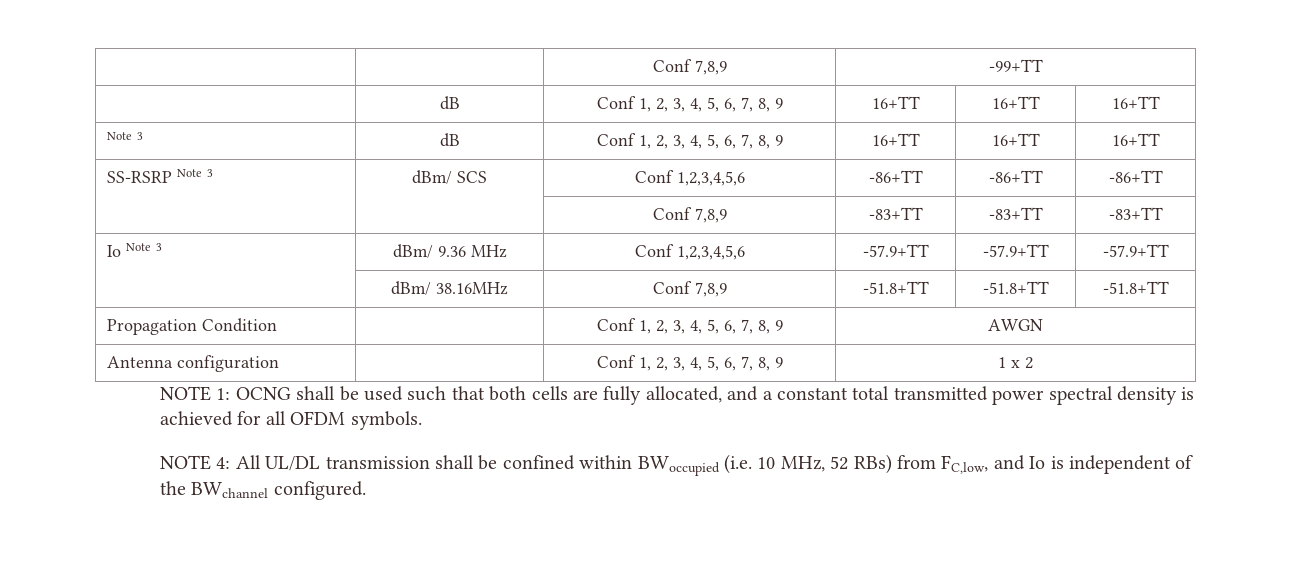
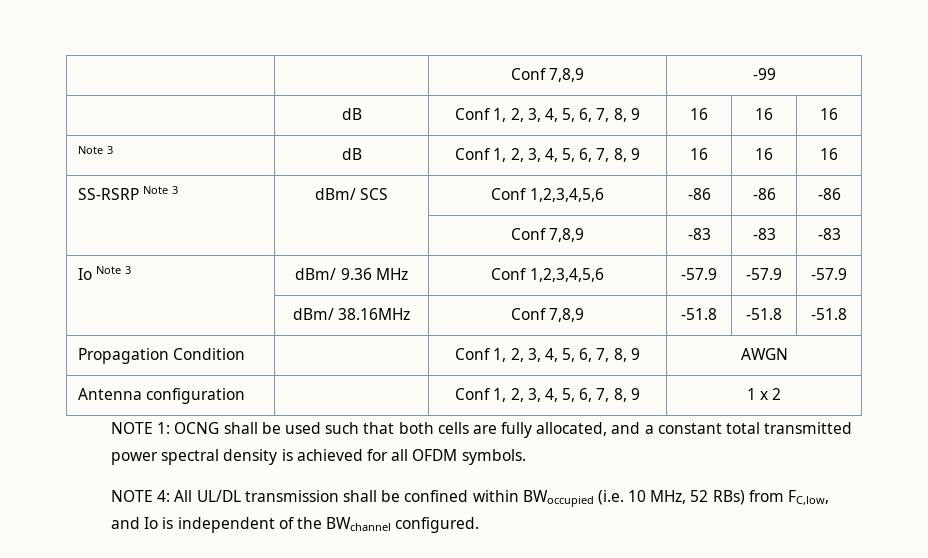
[652,59,727,75] [988,59,1043,72] | | Conf 7,8,9 | -99+TT -> [510,68,585,82] [752,68,776,80] | | Conf 7,8,9 | -99
[871,96,920,109] [991,96,1040,109] [1111,96,1160,109] 16+TT | 16+TT | 16+TT -> [690,108,708,120] [755,108,773,120] [820,108,838,120] 16 | 16 | 16
[871,133,920,146] [991,133,1040,146] [1111,133,1160,146] 16+TT | 16+TT | 16+TT -> [690,148,708,160] [755,148,773,160] [820,148,838,160] 16 | 16 | 16
[868,170,923,183] [988,170,1043,183] [1108,170,1163,183] [652,207,727,223] [868,207,923,220] [988,207,1043,220] [1108,207,1163,220] -86+TT | -86+TT | -86+TT // | | Conf 7,8,9 | -83+TT | -83+TT | -83+TT -> [687,188,711,200] [752,188,776,200] [817,188,841,200] [510,228,585,242] [687,228,711,240] [752,228,776,240] [817,228,841,240] -86 | -86 | -86 // | | Conf 7,8,9 | -83 | -83 | -83
[862,244,929,257] [982,244,1049,257] [1102,244,1169,257] -57.9+TT | -57.9+TT | -57.9+TT -> [681,268,717,280] [746,268,782,280] [811,268,847,280] -57.9 | -57.9 | -57.9
[862,281,929,294] [982,281,1049,294] [1102,281,1169,294] -51.8+TT | -51.8+TT | -51.8+TT -> [681,308,717,320] [746,308,782,320] [811,308,847,320] -51.8 | -51.8 | -51.8

